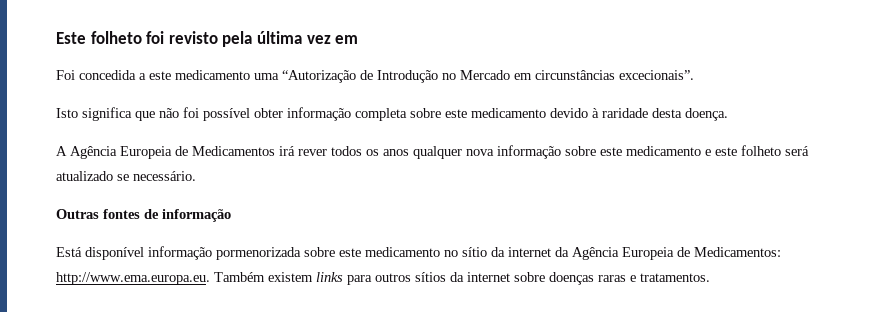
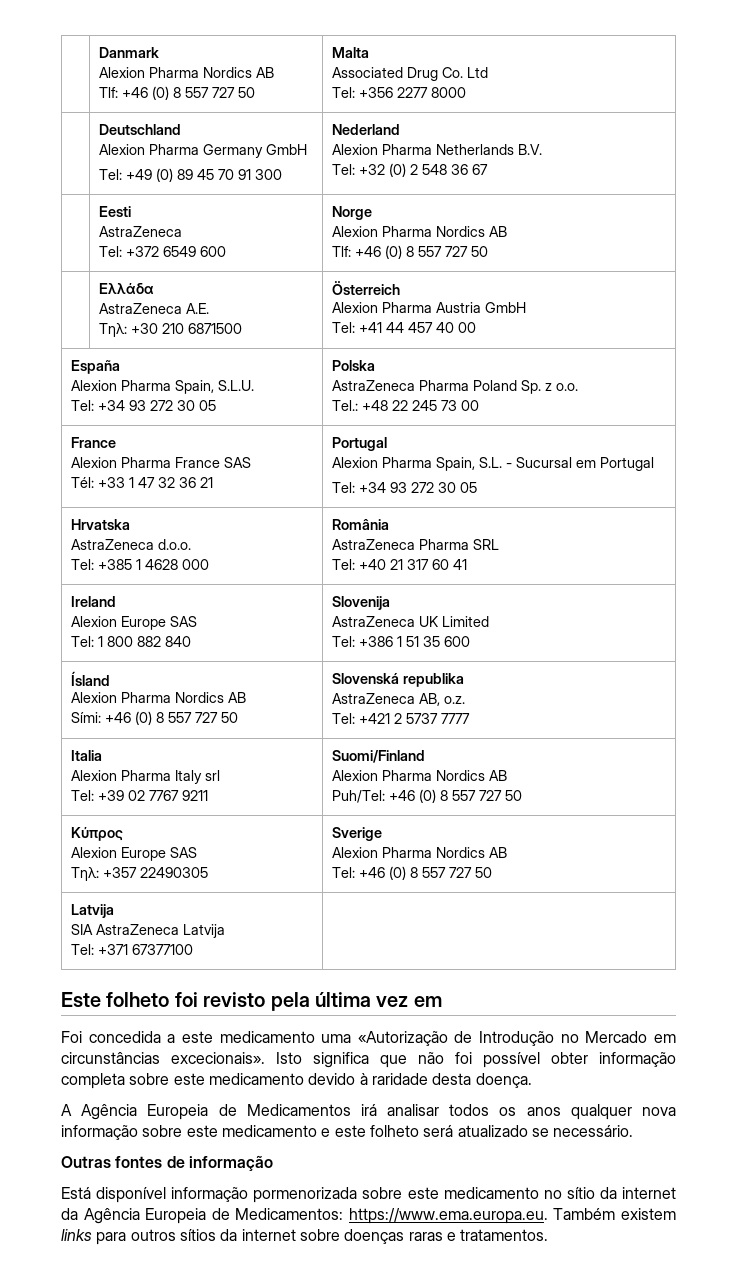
(56, 38) none -> [99,47,160,58] [99,67,275,78] [99,86,256,100] [332,47,370,58] [332,67,489,81] [332,87,467,98] [99,124,182,135] [99,144,308,158] [99,168,283,182] [332,124,401,135] [332,144,543,155] [332,163,489,177] [99,206,132,217] [99,226,183,237] [99,246,227,257] [332,206,373,220] [332,226,508,237] [332,245,489,259] [99,283,155,294] [99,303,210,314] [99,323,243,337] [332,281,401,295] [332,302,527,313] [332,322,477,333] [71,360,121,374] [71,380,255,394] [71,400,217,411] [332,360,376,371] [332,380,579,394] [332,400,480,411] [71,437,117,448] [71,457,252,468] [71,477,214,488] [332,437,388,451] [332,457,655,471] [332,482,478,493] [71,519,131,530] [71,539,192,550] [71,559,210,570] [332,519,390,530] [332,539,500,550] [332,559,468,570] [71,596,117,607] [71,616,198,630] [71,636,192,647] [332,596,391,610] [332,616,490,627] [332,636,471,647] [71,671,111,686] [71,692,247,703] [71,711,239,725] [332,673,465,687] [332,693,466,706] [332,713,471,724] [71,750,103,761] [71,770,221,784] [71,790,209,801] [332,750,426,763] [332,770,508,781] [332,789,523,803] [71,827,124,841] [71,847,198,861] [71,867,209,881] [332,827,383,841] [332,847,508,858] [332,866,493,880] [71,904,115,918] [71,924,226,938] [71,944,194,955] | Danmark // Alexion Pharma Nordics AB // Tlf: +46 (0) 8 557 727 50 | Malta // Associated Drug Co. Ltd // Tel: +356 2277 8000 // | Deutschland // Alexion Pharma Germany GmbH // Tel: +49 (0) 89 45 70 91 300 | Nederland // Alexion Pharma Netherlands B.V. // Tel: +32 (0) 2 548 36 67 // | Eesti // AstraZeneca // Tel: +372 6549 600 | Norge // Alexion Pharma Nordics AB // Tlf: +46 (0) 8 557 727 50 // | Ελλάδα // AstraZeneca A.E. // Τηλ: +30 210 6871500 | Österreich // Alexion Pharma Austria GmbH // Tel: +41 44 457 40 00 // España // Alexion Pharma Spain, S.L.U. // Tel: +34 93 272 30 05 | Polska // AstraZeneca Pharma Poland Sp. z o.o. // Tel.: +48 22 245 73 00 // France // Alexion Pharma France SAS // Tél: +33 1 47 32 36 21 | Portugal // Alexion Pharma Spain, S.L. - Sucursal em Portugal // Tel: +34 93 272 30 05 // Hrvatska // AstraZeneca d.o.o. // Tel: +385 1 4628 000 | România // AstraZeneca Pharma SRL // Tel: +40 21 317 60 41 // Ireland // Alexion Europe SAS // Tel: 1 800 882 840 | Slovenija // AstraZeneca UK Limited // Tel: +386 1 51 35 600 // Ísland // Alexion Pharma Nordics AB // Sími: +46 (0) 8 557 727 50 | Slovenská republika // AstraZeneca AB, o.z. // Tel: +421 2 5737 7777 // Italia // Alexion Pharma Italy srl // Tel: +39 02 7767 9211 | Suomi/Finland // Alexion Pharma Nordics AB // Puh/Tel: +46 (0) 8 557 727 50 // Κύπρος // Alexion Europe SAS // Τηλ: +357 22490305 | Sverige // Alexion Pharma Nordics AB // Tel: +46 (0) 8 557 727 50 // Latvija // SIA AstraZeneca Latvija // Tel: +371 67377100 | //
[282,70,356,83] “Autorização -> [357,1031,448,1046] «Autorização
[619,70,694,80] excecionais”. // -> [171,1052,265,1064] excecionais».
[298,149,327,156] rever -> [387,1104,440,1116] analisar
[56,272,210,285] http://www.ema.europa.eu. -> [348,1208,548,1224] https://www.ema.europa.eu.

